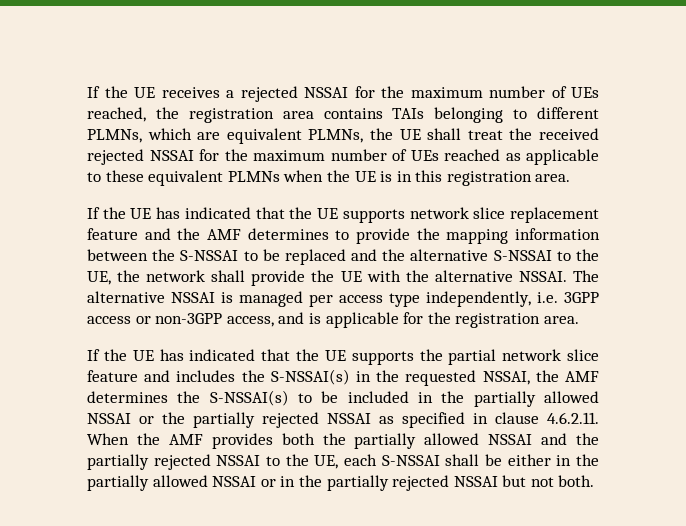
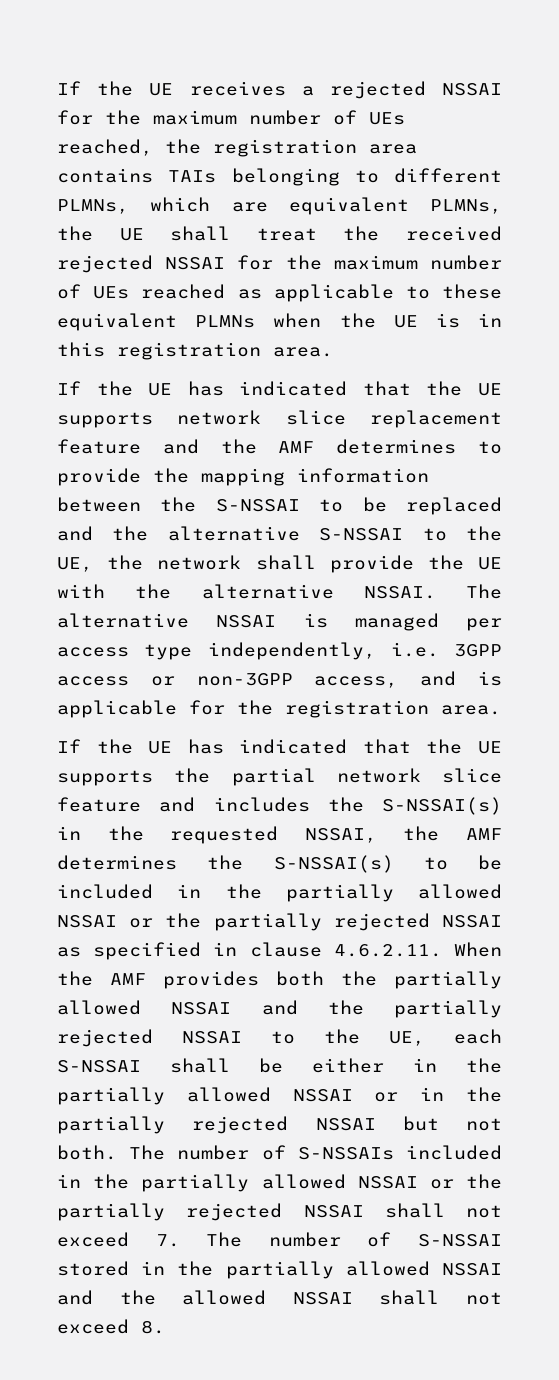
(595, 481) none -> [129,1145,502,1160] [57,1174,503,1192] [57,1203,502,1221] [57,1232,502,1247] [57,1261,502,1279] [57,1290,502,1305] [57,1319,165,1334] The number of S-NSSAIs included in the partially allowed NSSAI or the partially rejected NSSAI shall not exceed 7. The number of S-NSSAI stored in the partially allowed NSSAI and the allowed NSSAI shall not exceed 8.

